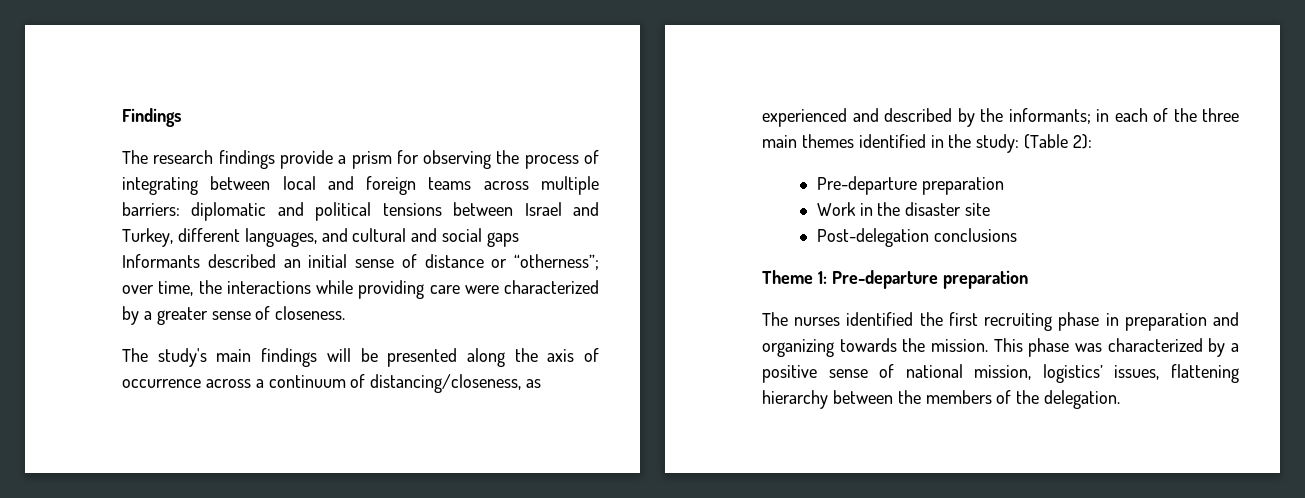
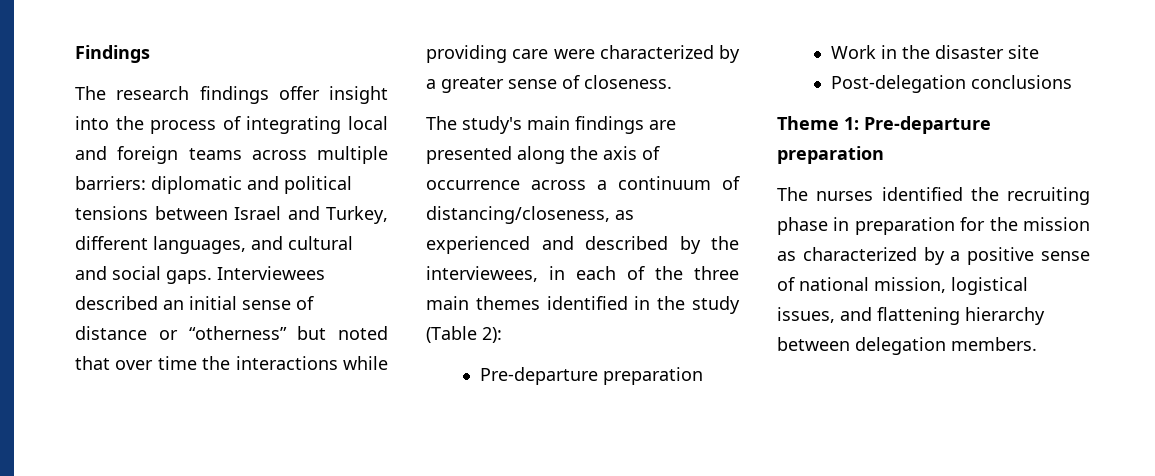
[279,150,492,169] provide a prism for observing -> [278,86,388,104] [75,116,109,130] offer insight into
[210,176,271,190] between -> (342, 125) none
[487,232,520,247] [122,254,200,268] gaps Informants -> [166,266,325,284] gaps. Interviewees
[514,254,599,270] [122,281,194,296] “otherness”; over time, -> [188,326,388,340] [75,356,197,370] “otherness” but noted that over time
[326,348,378,362] will be -> [649,120,676,130] are
[1008,108,1091,124] informants; -> [426,266,538,282] interviewees,
[976,134,1020,153] study: -> [692,296,740,314] study
[948,312,978,326] first -> (999, 194) none
[1213,312,1239,326] [762,338,1102,357] and organizing towards the mission. This phase was -> [960,217,1090,231] [777,251,796,261] for the mission as
[1042,364,1239,383] [762,390,1121,409] logistics’ issues, flattening hierarchy between the members of the delegation. -> [951,277,1028,295] [777,307,1045,325] [777,337,1037,355] logistical issues, and flattening hierarchy between delegation members.

